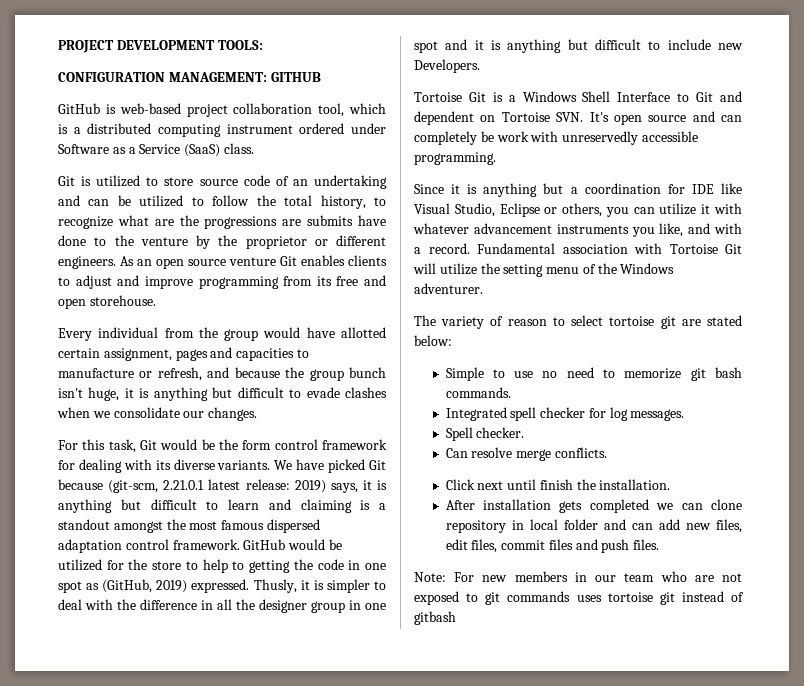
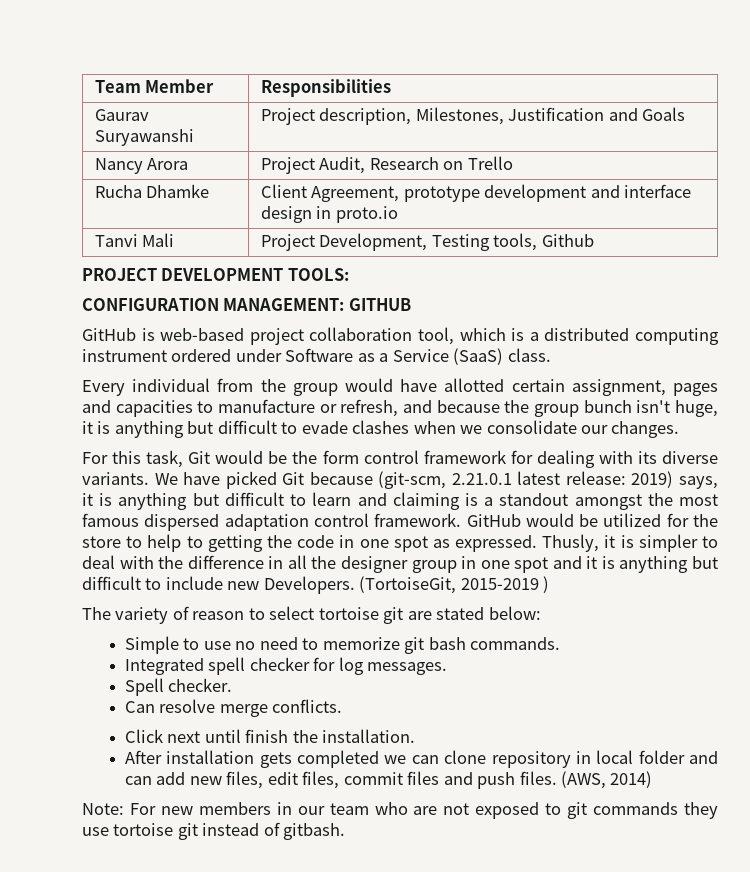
(58, 46) none -> [94,79,215,93] [260,79,391,97] [94,109,149,121] [94,129,194,146] [260,107,686,125] [94,158,189,174] [260,156,513,174] [94,184,210,198] [260,184,692,202] [260,206,398,223] [94,233,175,247] [260,233,594,251] Team Member | Responsibilities // Gaurav Suryawanshi | Project description, Milestones, Justification and Goals // Nancy Arora | Project Audit, Research on Trello // Rucha Dhamke | Client Agreement, prototype development and interface design in proto.io // Tanvi Mali | Project Development, Testing tools, Github //
[58,175,387,189] [58,195,387,209] [58,215,386,229] [58,235,386,249] [58,255,387,269] [58,275,386,289] [58,295,156,309] // Git is utilized to store source code of an undertaking and can be utilized to follow the total history, to recognize what are the progressions are submits have done to the venture by the proprietor or different engineers. As an open source venture Git enables clients to adjust and improve programming from its free and open storehouse. -> (551, 355) none
[102,579,188,593] (GitHub, 2019) -> (450, 543) none
[414,91,742,102] [414,111,742,125] [414,131,698,145] [414,152,496,165] [414,183,742,197] [414,203,742,217] [413,223,742,237] [414,243,742,254] [413,263,675,277] [414,283,483,294] // Tortoise Git is a Windows Shell Interface to Git and dependent on Tortoise SVN. It's open source and can completely be work with unreservedly accessible programming. // Since it is anything but a coordination for IDE like Visual Studio, Eclipse or others, you can utilize it with whatever advancement instruments you like, and with a record. Fundamental association with Tortoise Git will utilize the setting menu of the Windows adventurer. -> [359,576,550,594] (TortoiseGit, 2015-2019 )
(660, 544) none -> [561,771,653,789] (AWS, 2014)
[576,595,602,602] uses -> [684,802,719,819] [82,827,109,836] they use
[414,611,456,625] gitbash -> [283,823,346,840] gitbash.

